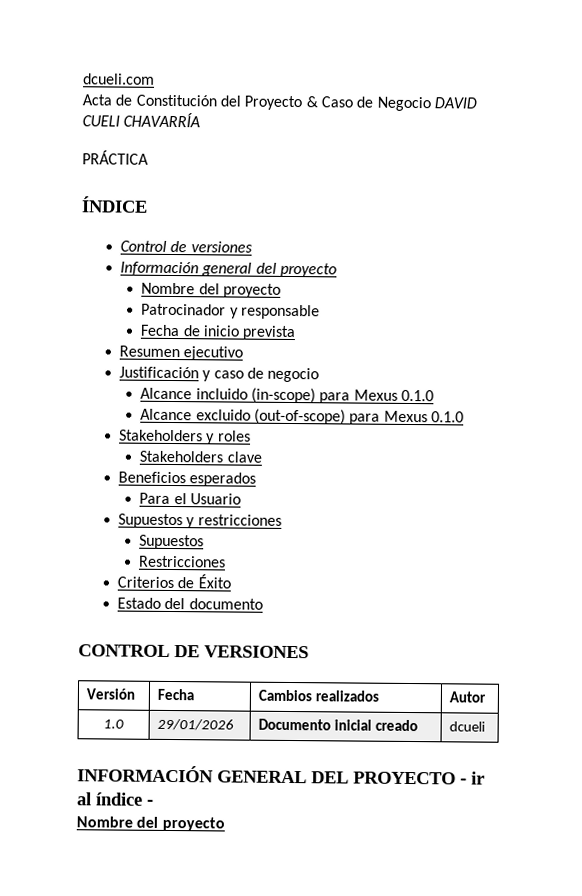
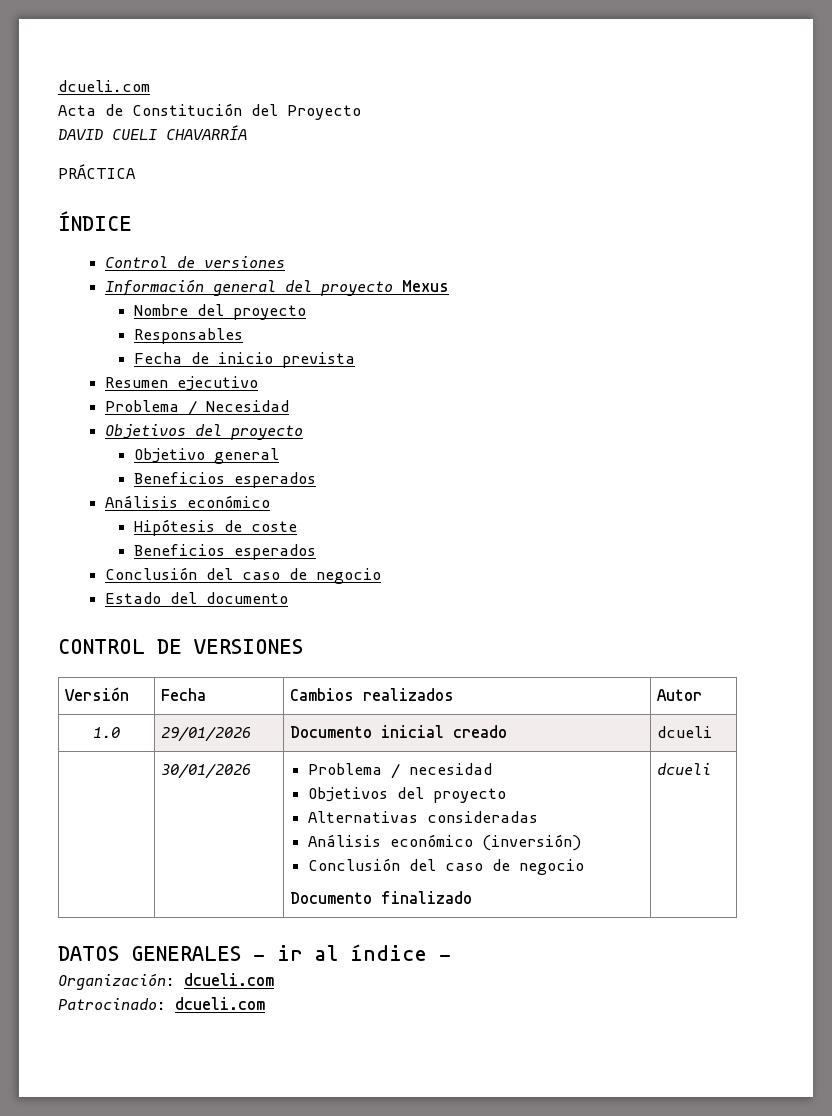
[305,96,431,112] & Caso de Negocio -> (361, 112) //
(337, 270) none -> [402,280,450,292] Mexus
[141,303,321,320] Patrocinador y responsable -> [134,328,244,344] Responsables
[118,366,320,383] [140,387,434,404] [140,408,464,425] [118,429,251,445] [139,450,262,463] [117,471,257,487] [139,492,242,505] [117,513,282,529] [139,534,205,550] [139,555,227,568] [116,574,231,589] Justificación y caso de negocio // Alcance incluido (in-scope) para Mexus 0.1.0 // Alcance excluido (out-of-scope) para Mexus 0.1.0 // Stakeholders y roles // Stakeholders clave // Beneficios esperados // Para el Usuario // Supuestos y restricciones // Supuestos // Restricciones // Criterios de Éxito -> [105,400,290,416] [105,424,304,440] [134,448,280,464] [134,472,317,488] [105,495,271,508] [134,519,298,536] [134,544,317,560] [105,567,382,584] Problema / Necesidad // Objetivos del proyecto // Objetivo general // Beneficios esperados // Análisis económico // Hipótesis de coste // Beneficios esperados // Conclusión del caso de negocio
[77,765,456,785] // INFORMACIÓN GENERAL DEL PROYECTO -> [161,763,252,779] [308,763,493,779] [308,787,507,803] [308,811,539,823] [308,834,582,851] [308,858,585,875] [290,891,473,904] [657,763,712,775] [58,946,241,961] // | 30/01/2026 | Problema / necesidad // Objetivos del proyecto // Alternativas consideradas // Análisis económico (inversión) // Conclusión del caso de negocio // Documento finalizado | dcueli // DATOS GENERALES
[76,816,225,832] Nombre del proyecto -> [58,973,274,990] [58,997,265,1010] Organización: dcueli.com // Patrocinado: dcueli.com

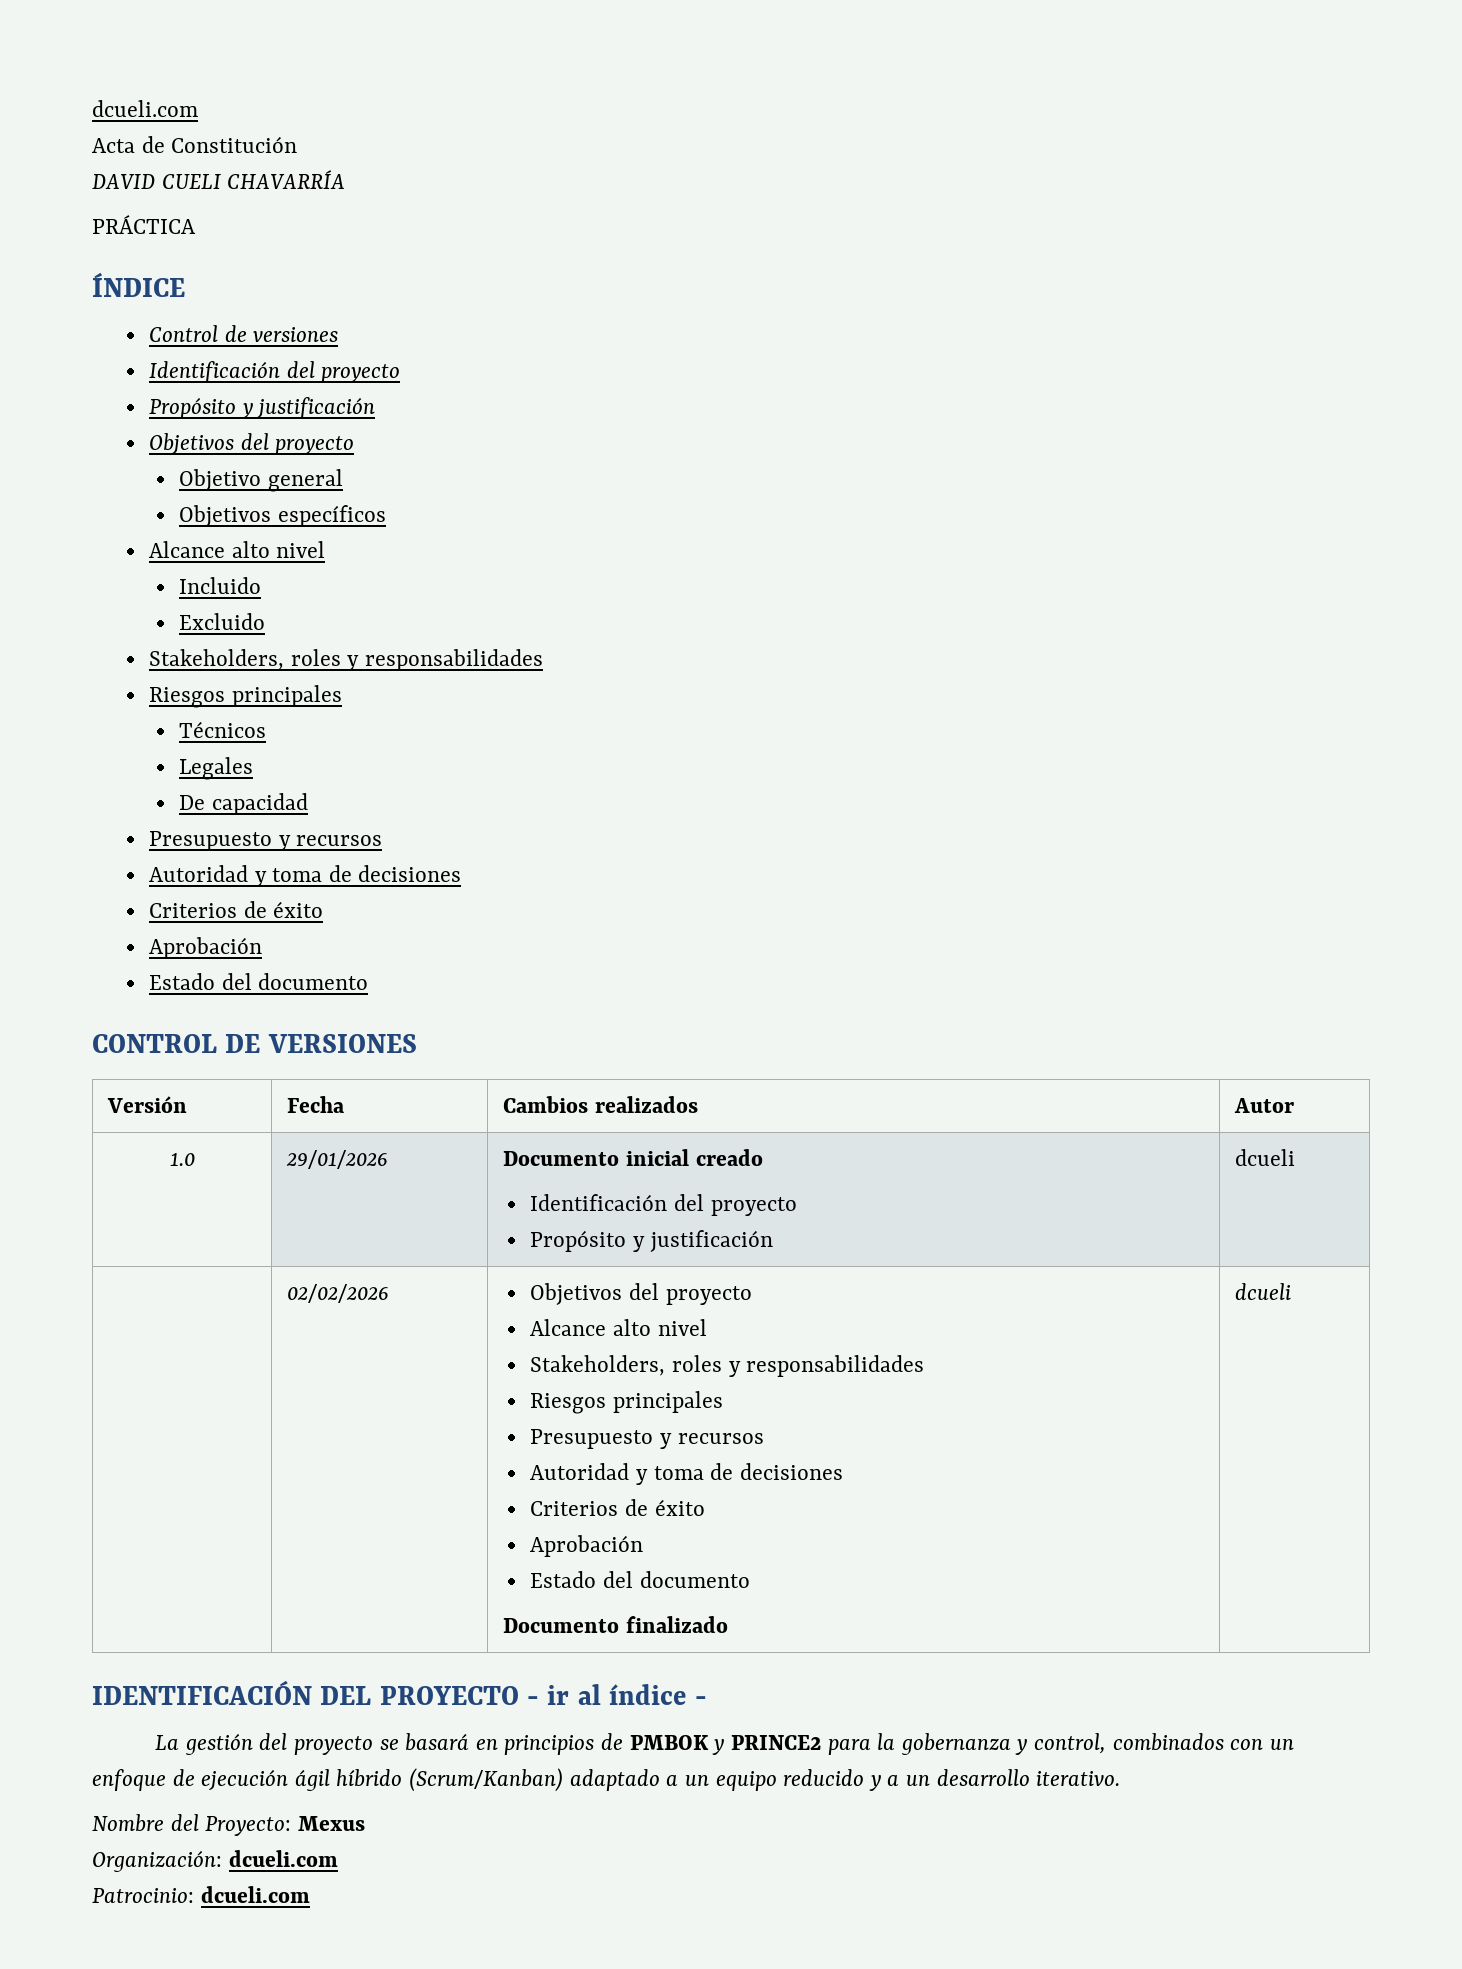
[251,104,361,120] del Proyecto -> (298, 144) none
[105,279,450,296] [134,304,307,320] [134,328,244,344] [134,352,356,368] [105,376,259,391] [105,400,290,416] Información general del proyecto Mexus // Nombre del proyecto // Responsables // Fecha de inicio prevista // Resumen ejecutivo // Problema / Necesidad -> [149,361,401,383] [149,397,376,419] Identificación del proyecto // Propósito y justificación
[134,472,317,488] [105,495,271,508] [134,519,298,536] [134,544,317,560] [105,567,382,584] Beneficios esperados // Análisis económico // Hipótesis de coste // Beneficios esperados // Conclusión del caso de negocio -> [179,505,386,527] [149,541,326,558] [179,577,262,594] [179,613,266,630] [149,649,543,671] [149,685,342,708] [179,721,267,738] [179,757,254,780] [179,793,308,815] [149,831,383,851] [149,865,462,887] [149,901,324,918] [149,937,263,959] Objetivos específicos // Alcance alto nivel // Incluido // Excluido // Stakeholders, roles y responsabilidades // Riesgos principales // Técnicos // Legales // De capacidad // Presupuesto y recursos // Autoridad y toma de decisiones // Criterios de éxito // Aprobación
[657,726,713,738] [161,763,252,779] [308,763,493,779] [308,787,507,803] [308,811,539,823] [308,834,582,851] [308,858,585,875] | dcueli // | 30/01/2026 | Problema / necesidad // Objetivos del proyecto // Alternativas consideradas // Análisis económico (inversión) // Conclusión del caso de negocio -> [530,1194,797,1216] [530,1230,773,1252] [1235,1149,1296,1166] [287,1284,390,1303] [530,1283,752,1305] [530,1319,707,1336] [530,1355,925,1377] [530,1391,723,1414] [530,1429,764,1449] [530,1463,843,1485] [530,1499,705,1516] [530,1535,644,1557] [530,1571,750,1588] // Identificación del proyecto // Propósito y justificación | dcueli // | 02/02/2026 | Objetivos del proyecto // Alcance alto nivel // Stakeholders, roles y responsabilidades // Riesgos principales // Presupuesto y recursos // Autoridad y toma de decisiones // Criterios de éxito // Aprobación // Estado del documento
[58,946,241,961] DATOS GENERALES -> [92,1680,519,1705] IDENTIFICACIÓN DEL PROYECTO
(451, 957) none -> [155,1733,1294,1755] [92,1768,1121,1792] [92,1814,365,1836] // La gestión del proyecto se basará en principios de PMBOK y PRINCE2 para la gobernanza y control, combinados con un enfoque de ejecución ágil híbrido (Scrum/Kanban) adaptado a un equipo reducido y a un desarrollo iterativo. // Nombre del Proyecto: Mexus
[58,998,166,1010] Patrocinado: -> [92,1888,194,1903] Patrocinio:

